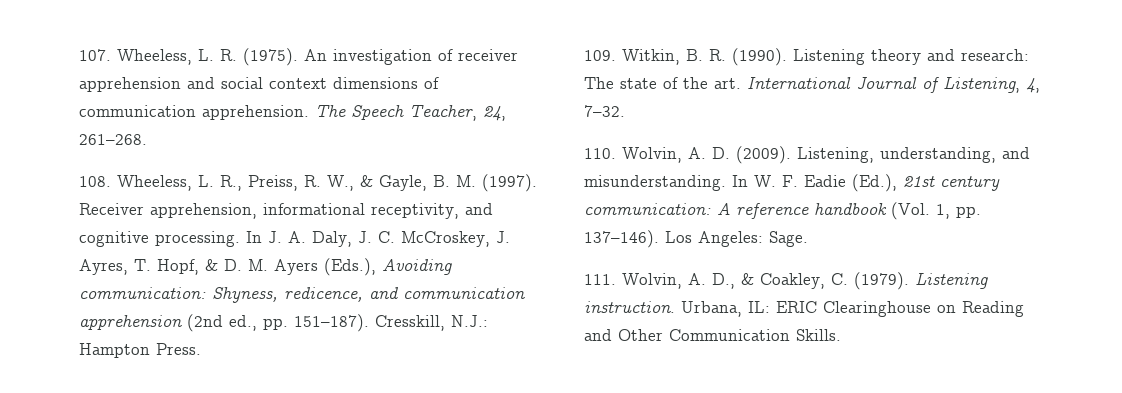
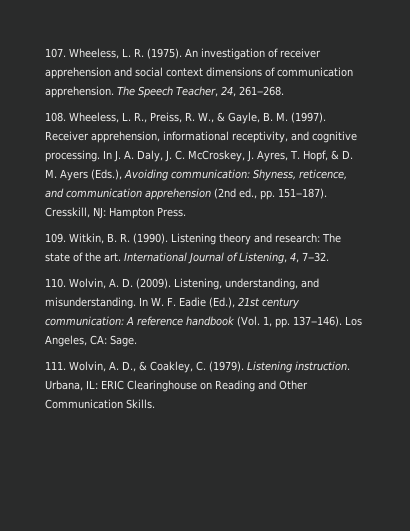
[284,287,363,302] redicence, -> [299,169,347,180] reticence,
[451,315,488,327] N.J.: -> [93,207,106,219] NJ:
[698,231,763,247] Angeles: -> [45,335,107,347] Angeles, CA:

